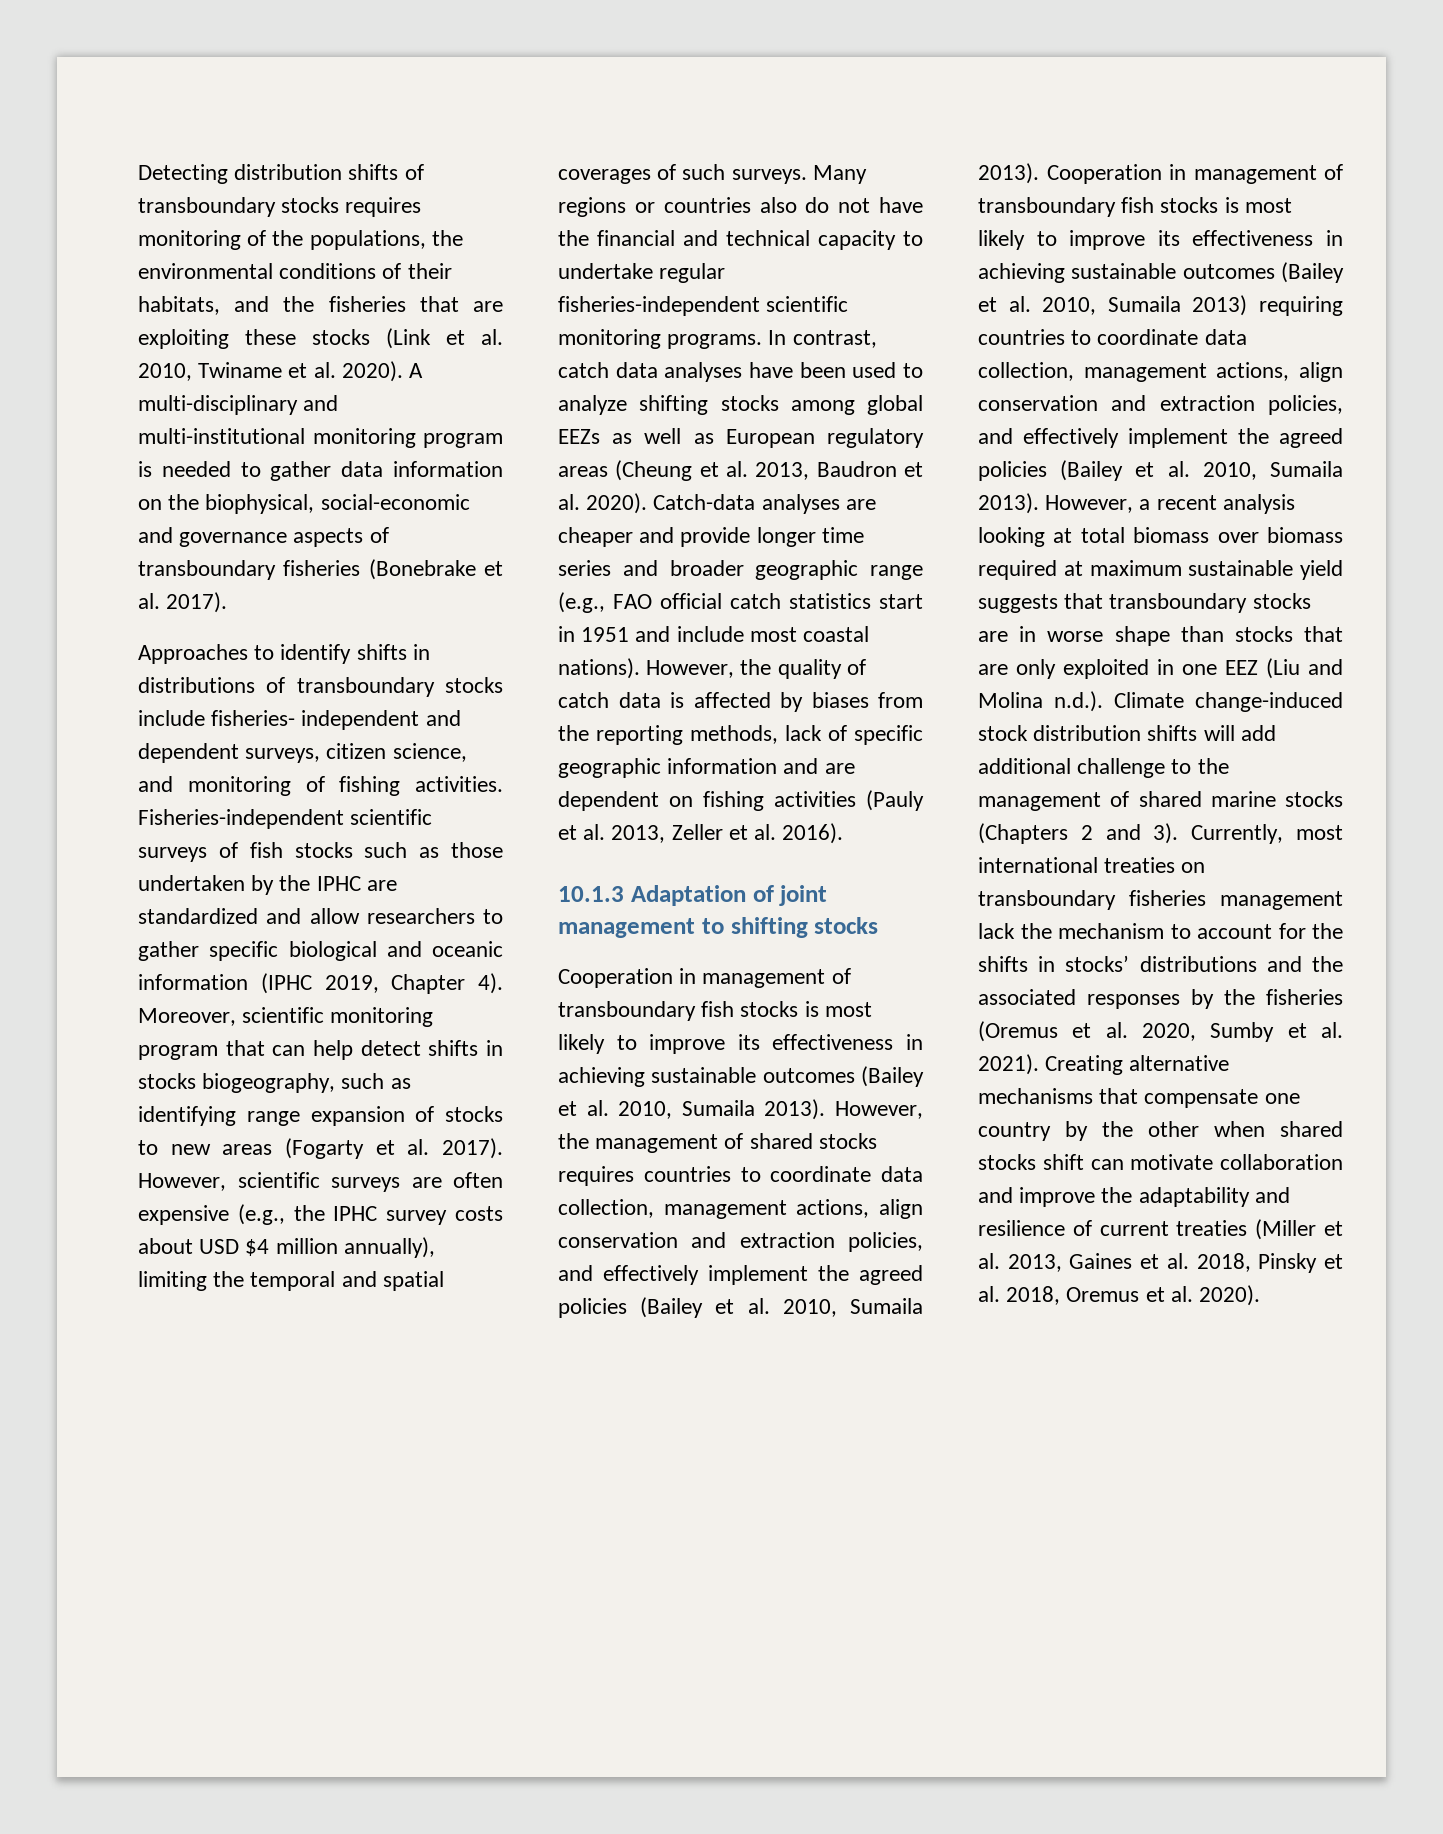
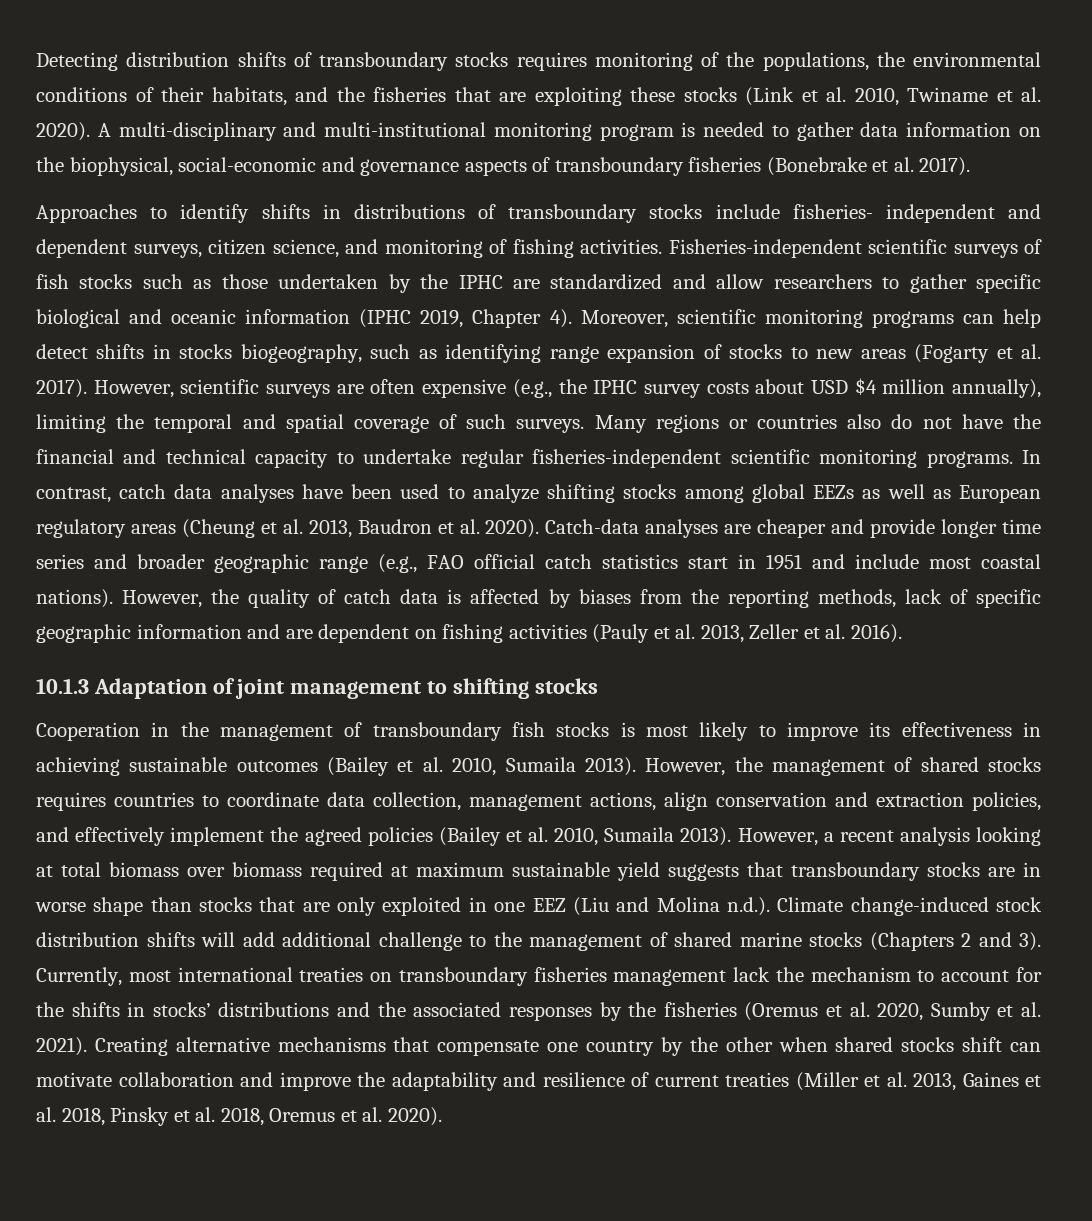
[138,1040,265,1060] program that -> [871,311,954,328] programs
[558,169,651,184] coverages -> [353,416,429,433] coverage
(697, 976) none -> [180,722,209,737] the
[1046,164,1343,184] [978,197,1292,217] [978,230,1343,250] [978,262,1344,283] [978,295,1343,316] [978,329,1247,345] [978,362,1343,382] [978,395,1343,415] [978,428,1343,448] [978,460,1343,481] [978,493,1039,514] Cooperation in management of transboundary fish stocks is most likely to improve its effectiveness in achieving sustainable outcomes (Bailey et al. 2010, Sumaila 2013) requiring countries to coordinate data collection, management actions, align conservation and extraction policies, and effectively implement the agreed policies (Bailey et al. 2010, Sumaila 2013). -> (732, 836) none

